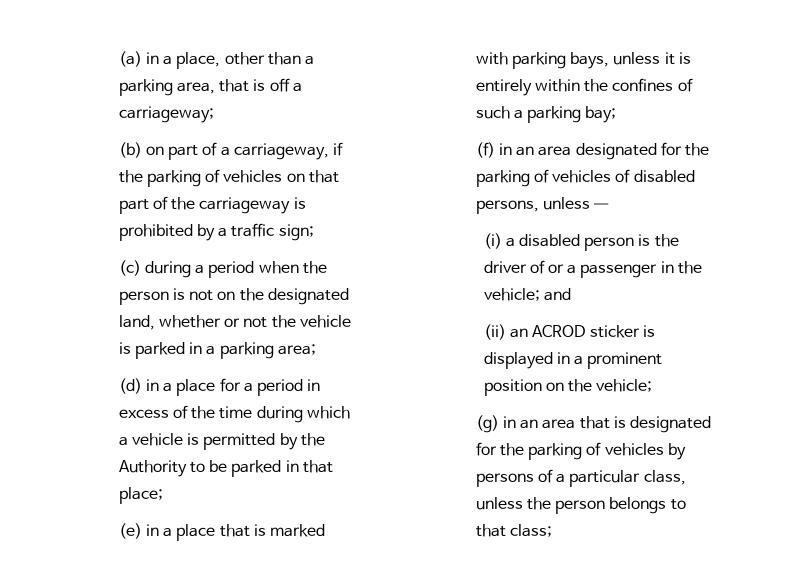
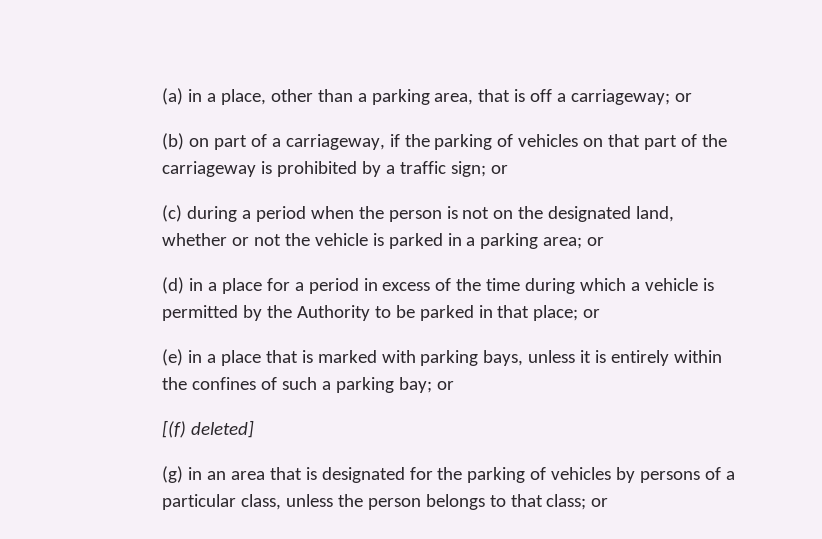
(214, 114) none -> [675,93,693,102] or
(314, 232) none -> [490,165,508,174] or
(316, 349) none -> [587,237,605,246] or
(163, 495) none -> [583,309,601,318] or
[475,142,709,160] [475,169,695,187] [475,197,610,214] [483,233,679,251] [483,260,702,278] [483,288,571,301] [483,324,656,340] [483,352,663,369] [483,379,653,396] // (f) in an area designated for the parking of vehicles of disabled persons, unless — // (i) a disabled person is the driver of or a passenger in the vehicle; and // (ii) an ACROD sticker is displayed in a prominent position on the vehicle; -> [436,381,454,390] [161,420,254,438] or // [(f) deleted]
(553, 530) none -> [591,498,609,507] or

